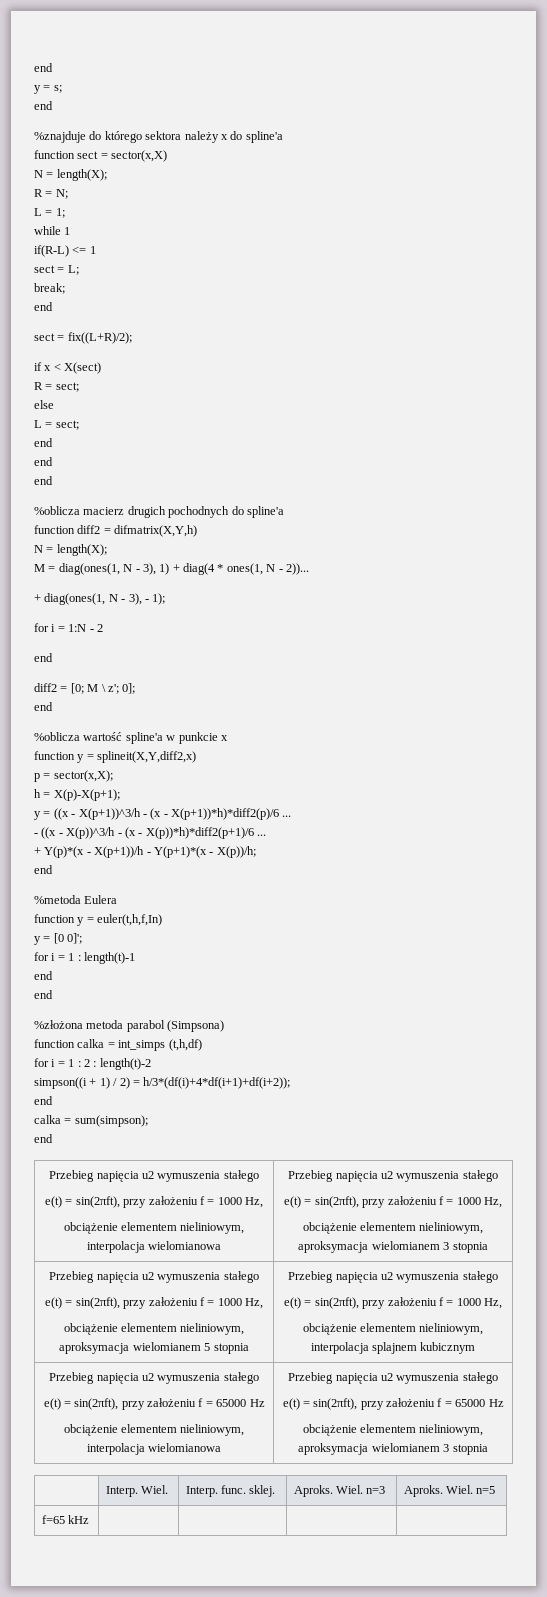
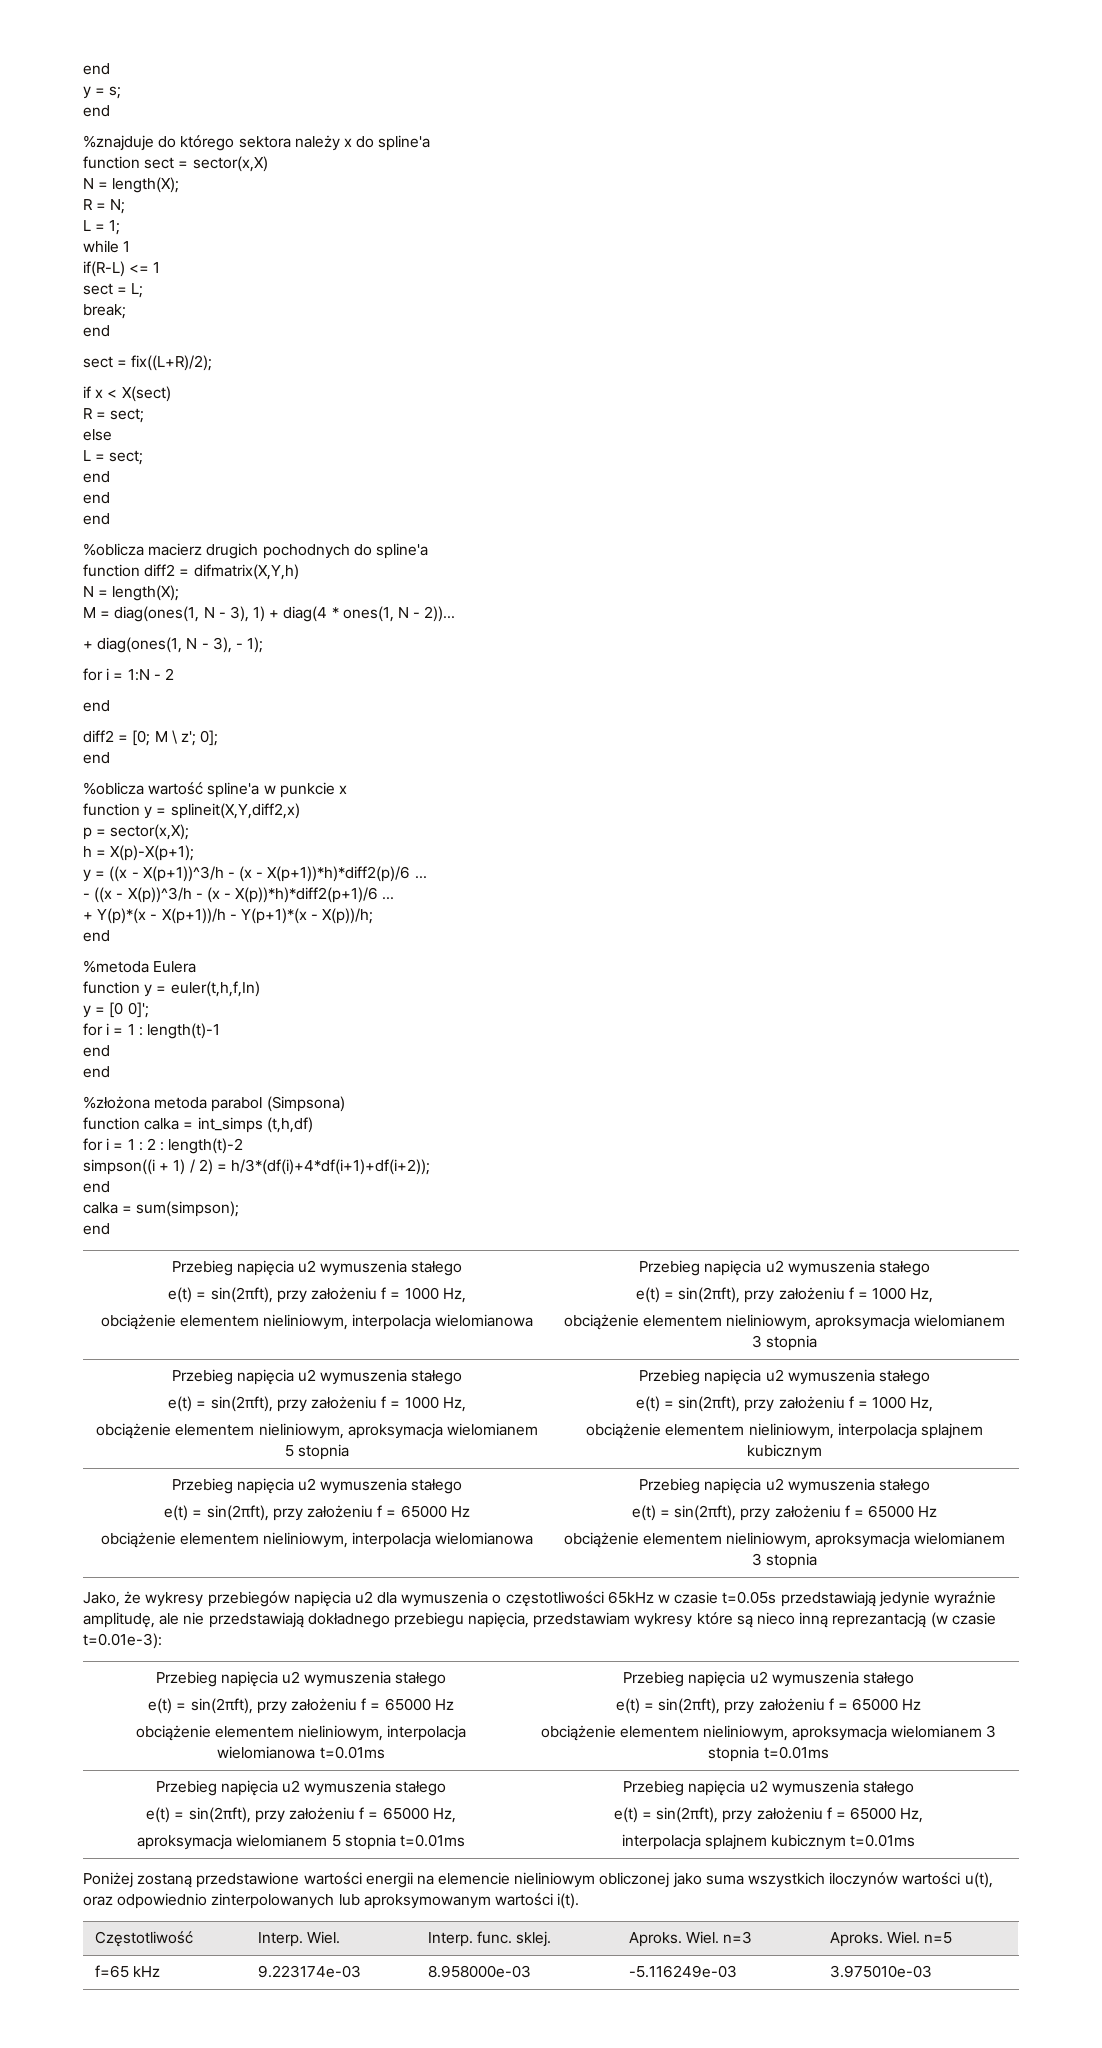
(488, 1449) // -> [83,1591,996,1607] [83,1612,996,1628] [83,1633,162,1649] [155,1671,447,1687] [148,1698,454,1714] [135,1725,467,1741] [217,1746,385,1759] [623,1671,914,1687] [615,1698,922,1714] [540,1725,997,1741] [708,1746,829,1762] [155,1780,447,1796] [146,1807,456,1823] [137,1834,465,1850] [623,1780,914,1796] [613,1807,924,1823] [621,1834,916,1850] [83,1872,993,1888] [83,1893,580,1909] [94,1931,193,1947] // Jako, że wykresy przebiegów napięcia u2 dla wymuszenia o częstotliwości 65kHz w czasie t=0.05s przedstawiają jedynie wyraźnie amplitudę, ale nie przedstawiają dokładnego przebiegu napięcia, przedstawiam wykresy które są nieco inną reprezantacją (w czasie t=0.01e-3): // Przebieg napięcia u2 wymuszenia stałego // e(t) = sin(2πft), przy założeniu f = 65000 Hz // obciążenie elementem nieliniowym, interpolacja wielomianowa t=0.01ms | Przebieg napięcia u2 wymuszenia stałego // e(t) = sin(2πft), przy założeniu f = 65000 Hz // obciążenie elementem nieliniowym, aproksymacja wielomianem 3 stopnia t=0.01ms // Przebieg napięcia u2 wymuszenia stałego // e(t) = sin(2πft), przy założeniu f = 65000 Hz, // aproksymacja wielomianem 5 stopnia t=0.01ms | Przebieg napięcia u2 wymuszenia stałego // e(t) = sin(2πft), przy założeniu f = 65000 Hz, // interpolacja splajnem kubicznym t=0.01ms // Poniżej zostaną przedstawione wartości energii na elemencie nieliniowym obliczonej jako suma wszystkich iloczynów wartości u(t), oraz odpowiednio zinterpolowanych lub aproksymowanym wartości i(t). // Częstotliwość
(89, 1519) | | | -> [257,1965,361,1978] [427,1965,531,1978] [628,1965,737,1978] [829,1965,932,1978] 9.223174e-03 | 8.958000e-03 | -5.116249e-03 | 3.975010e-03

